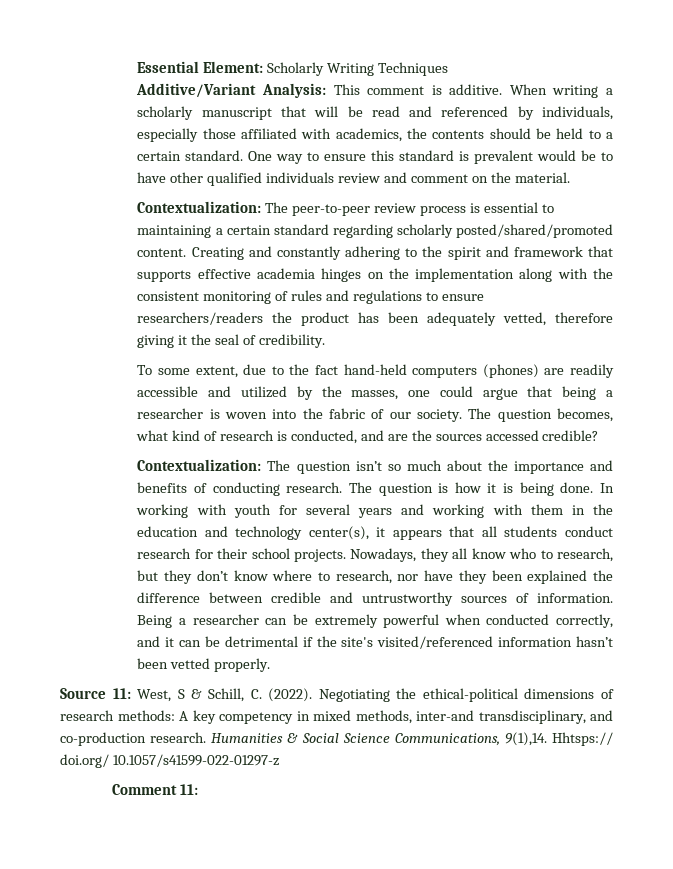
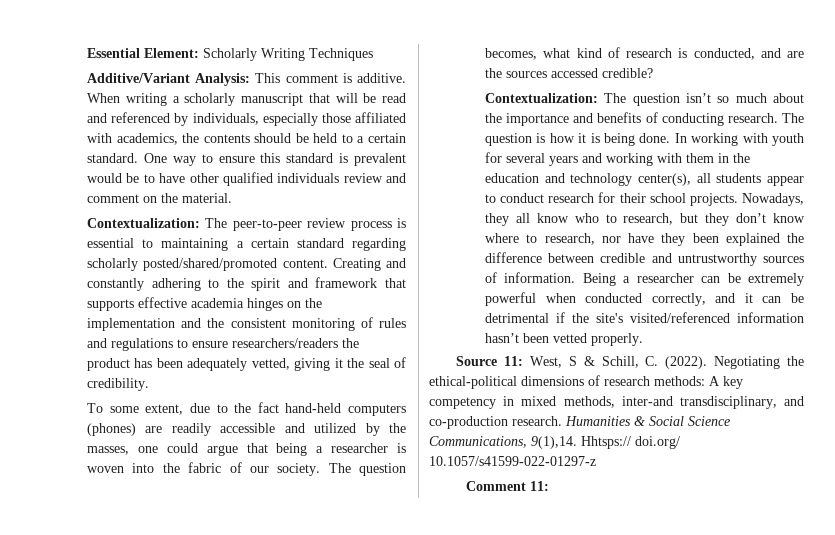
[519,268,588,282] along with -> [181,318,202,328] and
[555,312,614,323] therefore -> (290, 364) none
[376,526,558,540] it appears that all students -> [696,173,804,186] [485,194,497,203] all students appear to

